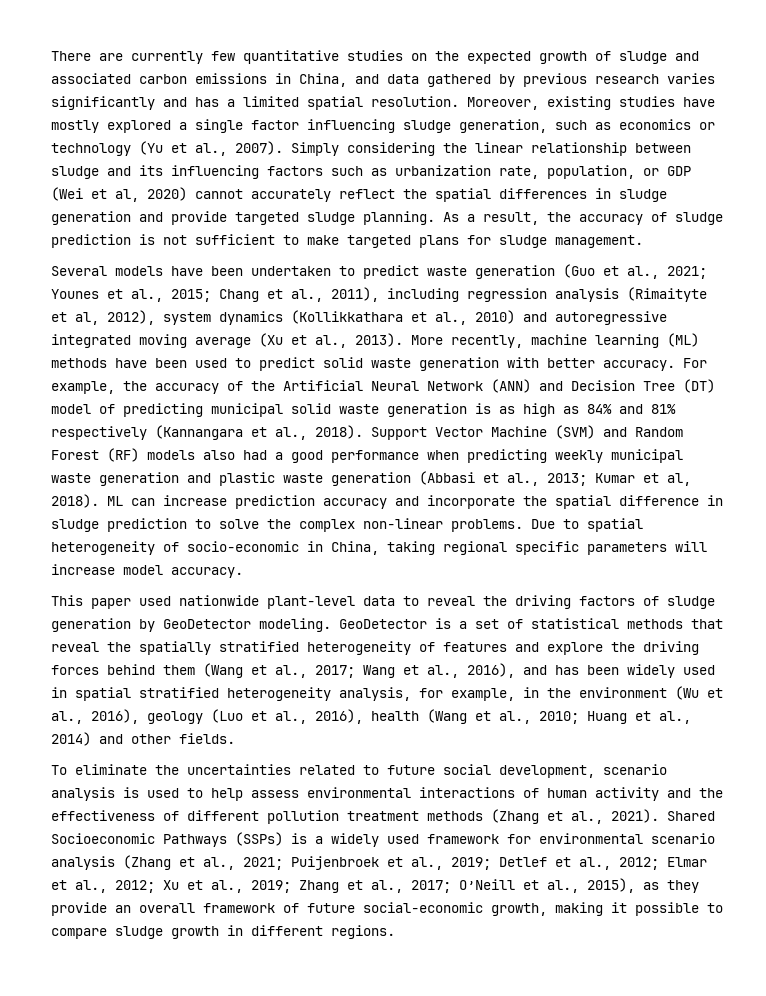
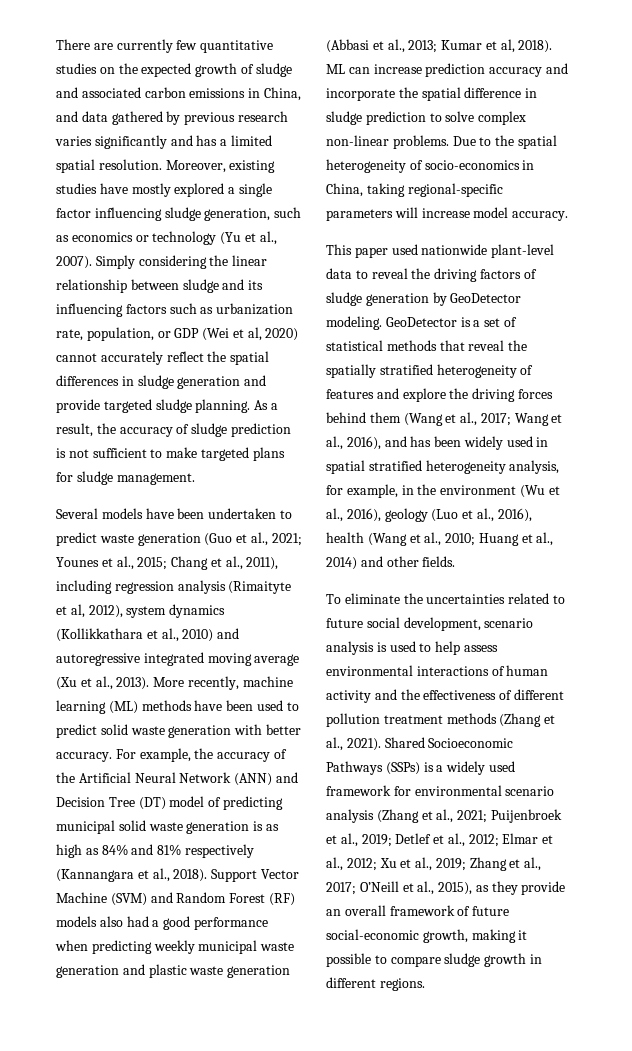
[267,519,291,529] the -> (475, 116) none
(579, 524) none -> [495,135,515,146] the
[187,541,299,552] socio-economic -> [424,160,520,170] socio-economics
[443,541,579,555] regional specific -> [407,183,503,197] regional-specific

